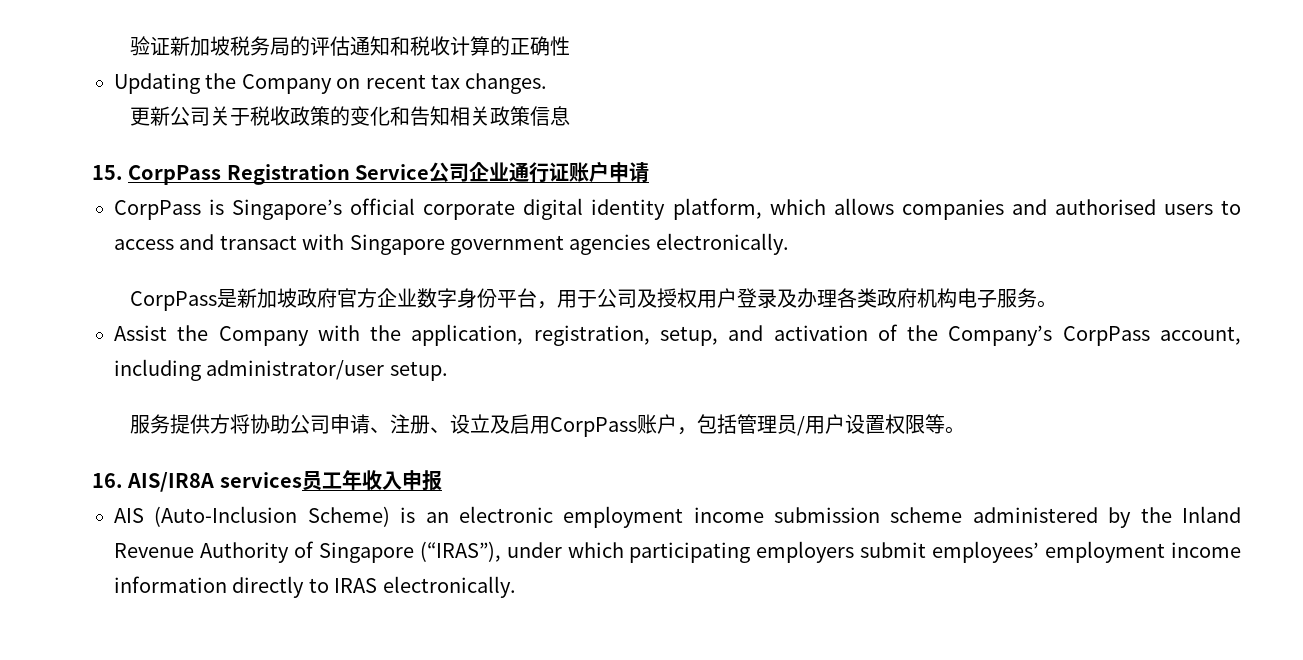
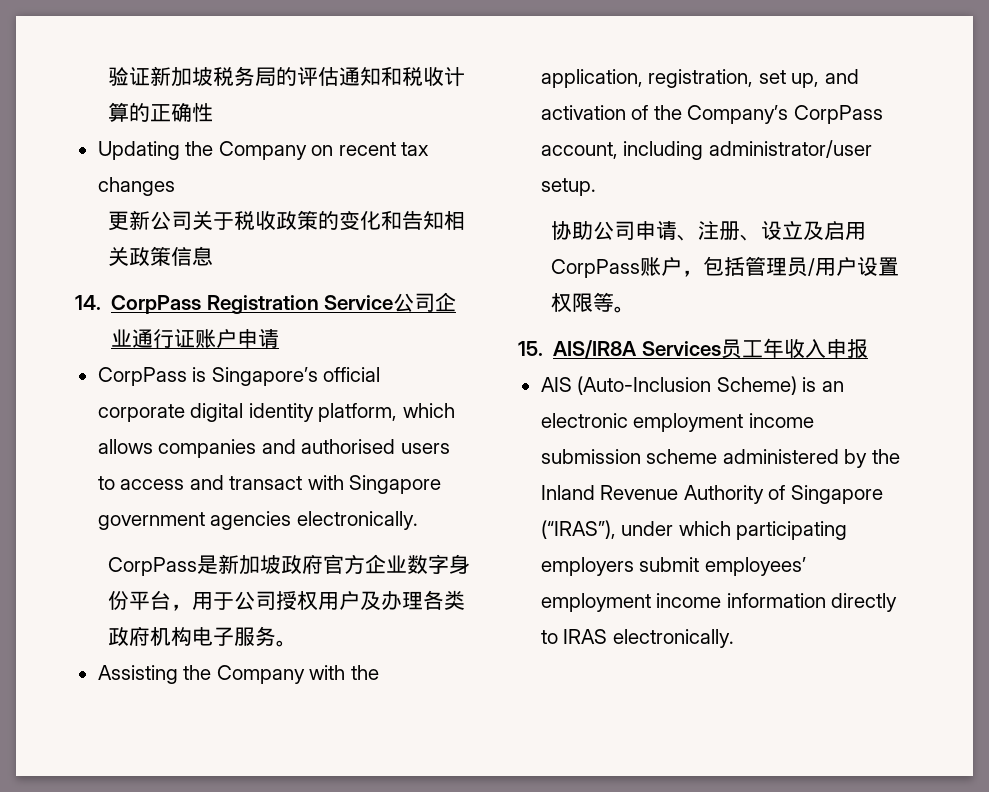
[465,73,548,94] changes. -> [97,177,175,196] changes
[92,165,123,180] 15. -> [75,295,101,310] 14.
[637,289,658,308] 及 -> (277, 600) none
[737,288,778,308] 登录 -> (361, 600) none
[114,325,167,341] Assist -> [97,665,178,684] Assisting
[660,326,718,346] setup, -> [758,70,820,88] set up,
[130,414,251,434] 服务提供方将 -> (596, 187) none
[92,472,302,492] 16. AIS/IR8A services -> [518,340,721,358] 15. AIS/IR8A Services

